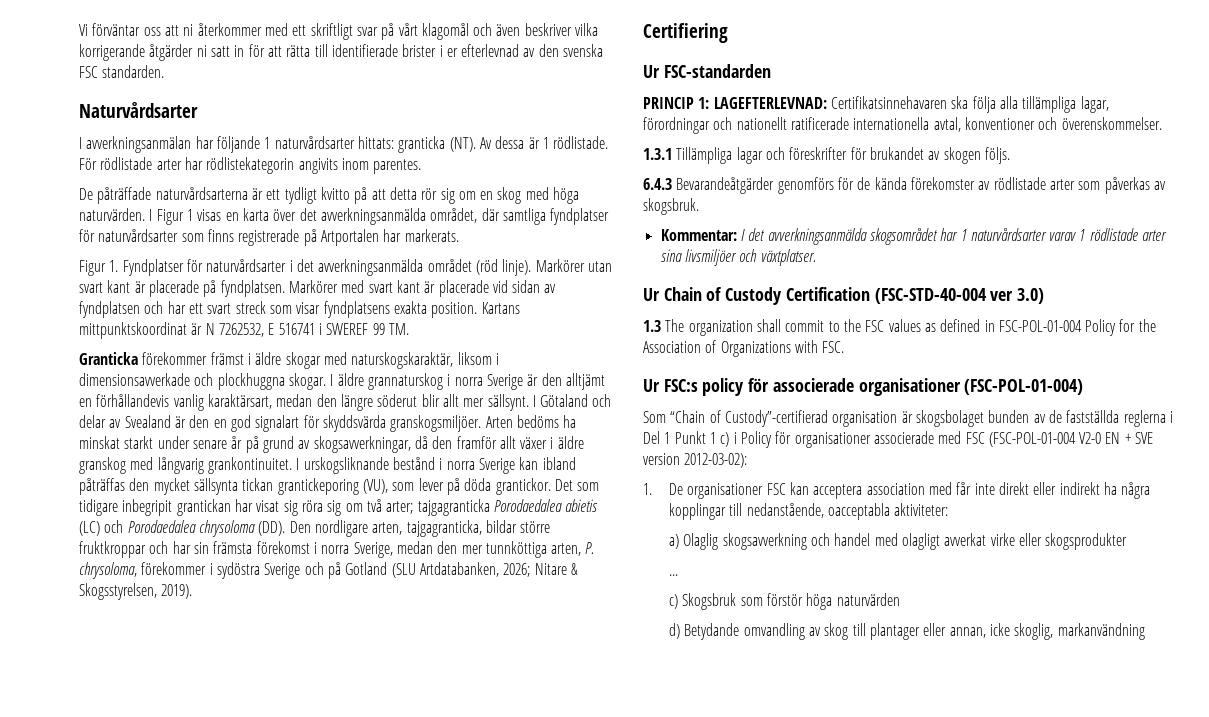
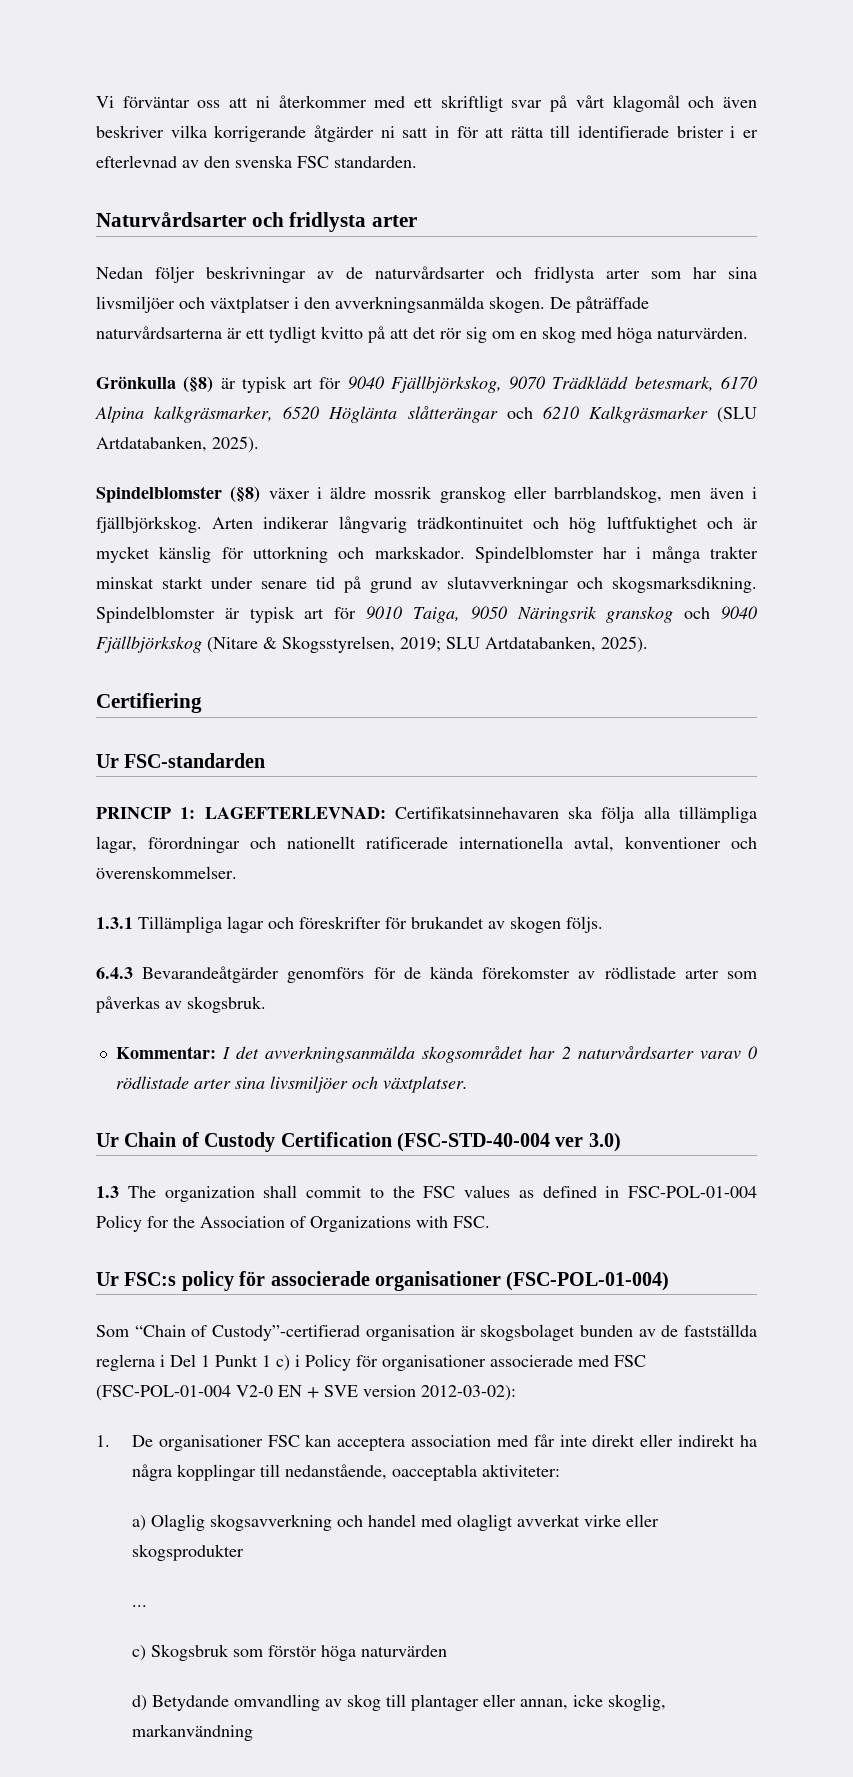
[79,136,609,153] [79,157,422,174] // I avverkningsanmälan har följande 1 naturvårdsarter hittats: granticka (NT). Av dessa är 1 rödlistade. För rödlistade arter har rödlistekategorin angivits inom parentes. // -> [251,212,418,232] [96,266,757,283] [96,296,545,313] och fridlysta arter // Nedan följer beskrivningar av de naturvårdsarter och fridlysta arter som har sina livsmiljöer och växtplatser i den avverkningsanmälda skogen.
[389,187,417,200] detta -> [413,327,436,339] det
[149,208,610,225] [79,229,459,246] [79,259,612,276] [79,280,557,297] [79,301,520,318] [79,322,409,339] [79,352,499,369] [79,373,605,390] [79,394,612,411] [79,415,577,432] I Figur 1 visas en karta över det avverkningsanmälda området, där samtliga fyndplatser för naturvårdsarter som finns registrerade på Artportalen har markerats. // Figur 1. Fyndplatser för naturvårdsarter i det avverkningsanmälda området (röd linje). Markörer utan svart kant är placerade på fyndplatsen. Markörer med svart kant är placerade vid sidan av fyndplatsen och har ett svart streck som visar fyndplatsens exakta position. Kartans mittpunktskoordinat är N 7262532, E 516741 i SWEREF 99 TM. // Granticka förekommer främst i äldre skogar med naturskogskaraktär, liksom i dimensionsavverkade och plockhuggna skogar. I äldre grannaturskog i norra Sverige är den alltjämt en förhållandevis vanlig karaktärsart, medan den längre söderut blir allt mer sällsynt. I Götaland och delar av Svealand är den en god signalart för skyddsvärda granskogsmiljöer. Arten bedöms ha -> [96,376,757,393] [95,406,757,423] [96,436,259,453] [96,486,757,503] [96,516,758,533] [96,546,758,563] // Grönkulla (§8) är typisk art för 9040 Fjällbjörkskog, 9070 Trädklädd betesmark, 6170 Alpina kalkgräsmarker, 6520 Höglänta slåtterängar och 6210 Kalkgräsmarker (SLU Artdatabanken, 2025). // Spindelblomster (§8) växer i äldre mossrik granskog eller barrblandskog, men även i fjällbjörkskog. Arten indikerar långvarig trädkontinuitet och hög luftfuktighet och är mycket känslig för uttorkning och markskador. Spindelblomster har i många trakter
[231,436,243,449] år -> [316,577,335,589] tid
[313,436,584,453] [79,457,576,474] [79,478,600,495] [79,499,599,516] [79,520,551,537] [79,541,595,558] [79,562,578,579] [79,583,193,600] skogsavverkningar, då den framför allt växer i äldre granskog med långvarig grankontinuitet. I urskogsliknande bestånd i norra Sverige kan ibland påträffas den mycket sällsynta tickan grantickeporing (VU), som lever på döda grantickor. Det som tidigare inbegripit grantickan har visat sig röra sig om två arter; tajgagranticka Porodaedalea abietis (LC) och Porodaedalea chrysoloma (DD). Den nordligare arten, tajgagranticka, bildar större fruktkroppar och har sin främsta förekomst i norra Sverige, medan den mer tunnköttiga arten, P. chrysoloma, förekommer i sydöstra Sverige och på Gotland (SLU Artdatabanken, 2026; Nitare & Skogsstyrelsen, 2019). -> [447,576,757,593] [96,606,757,623] [96,636,648,653] slutavverkningar och skogsmarksdikning. Spindelblomster är typisk art för 9010 Taiga, 9050 Näringsrik granskog och 9040 Fjällbjörkskog (Nitare & Skogsstyrelsen, 2019; SLU Artdatabanken, 2025).
[960,229,967,241] 1 -> [561,1046,571,1059] 2
[1079,229,1086,241] 1 -> [748,1046,757,1059] 0

